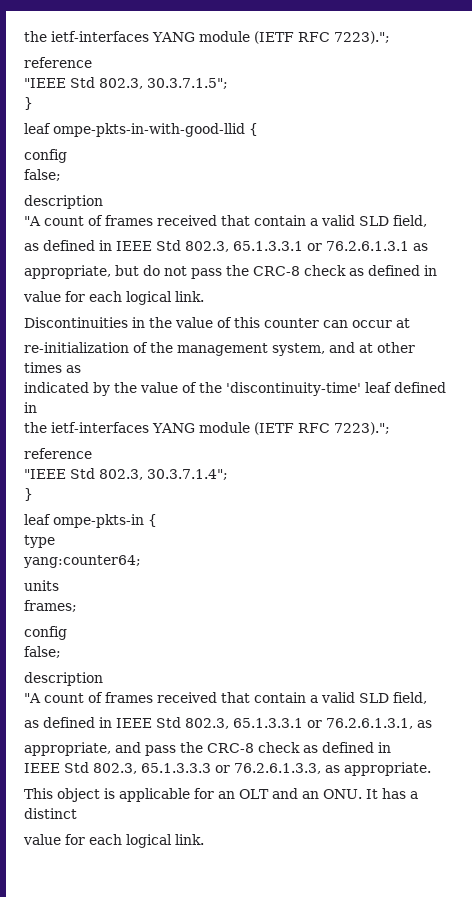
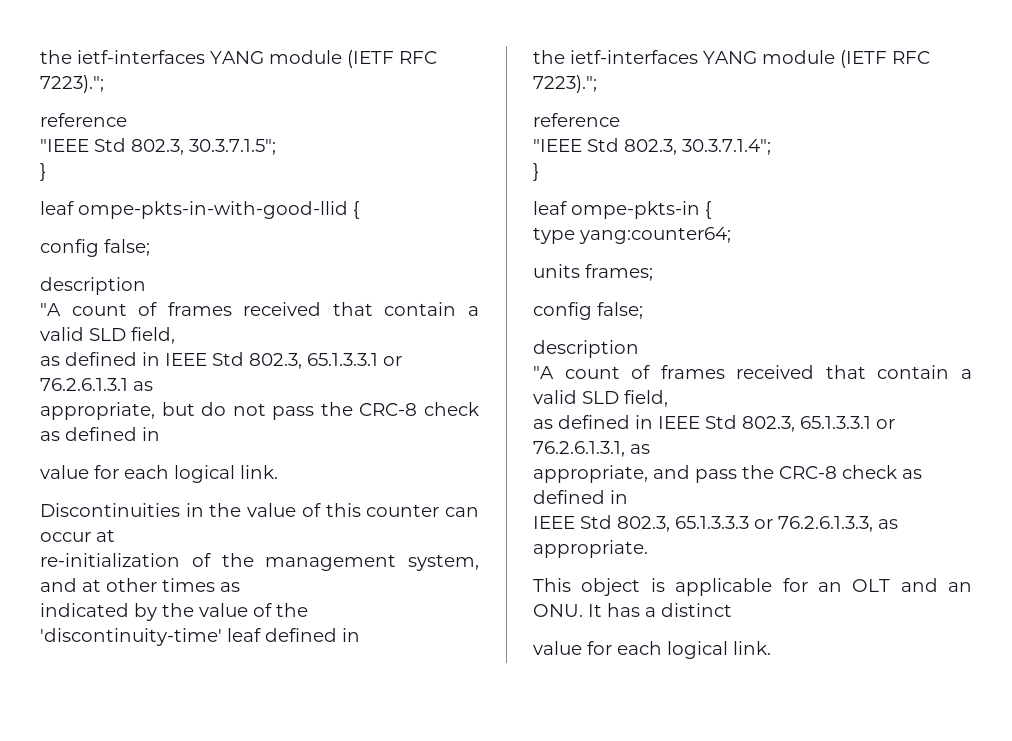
(67, 156) // -> (99, 248) none
(55, 541) // -> (575, 235) none
(59, 585) // -> (580, 271) none
(67, 633) // -> (592, 311) none

